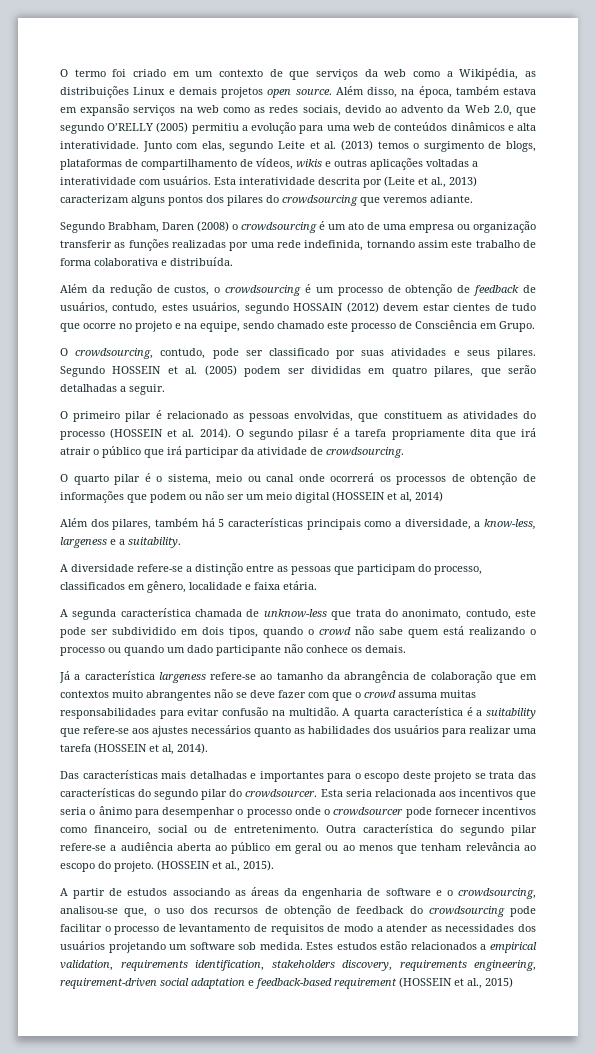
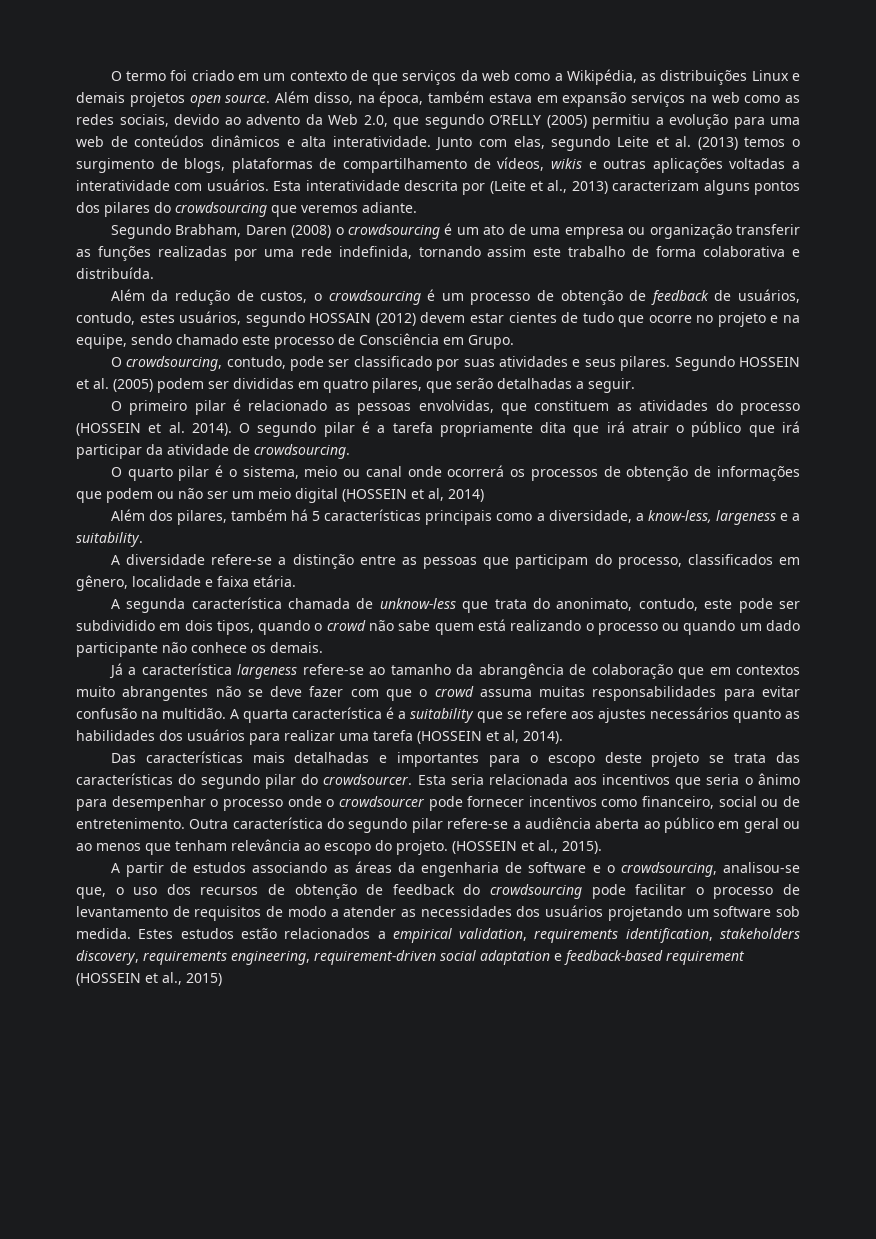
[298,429,329,440] pilasr -> [323,422,355,437] pilar
[83,726,129,734] refere-se -> [507,708,567,719] se refere

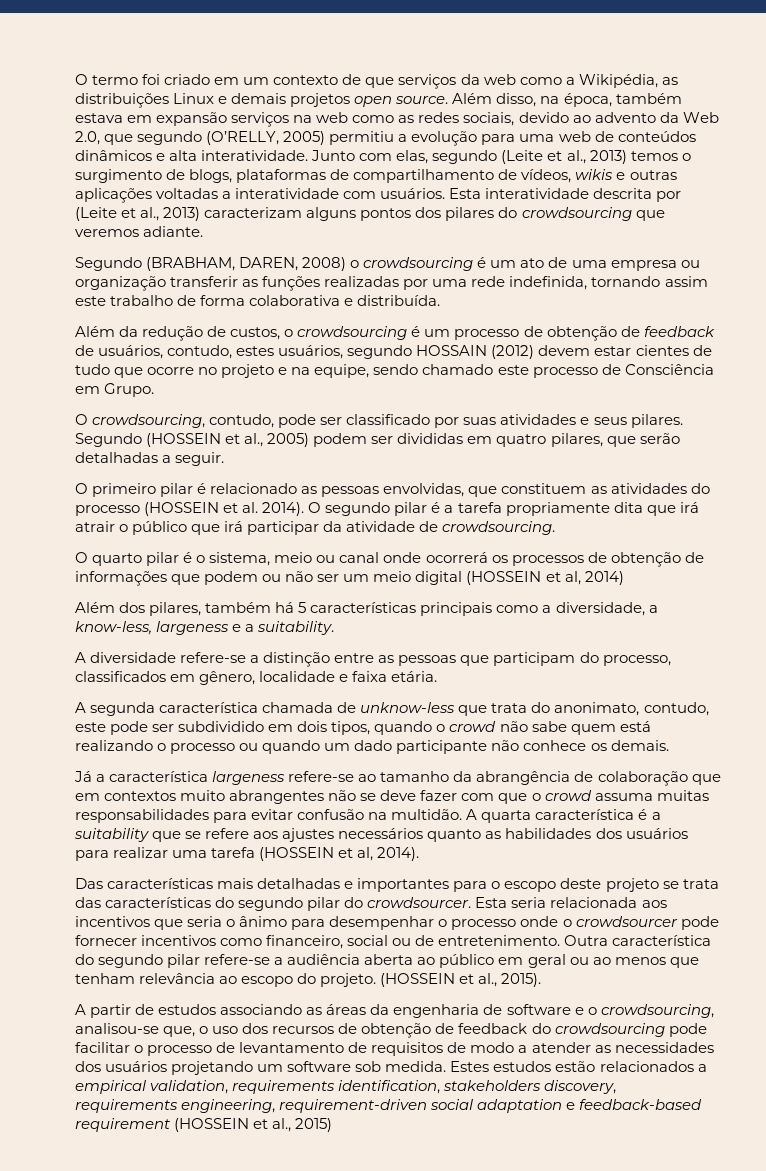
[489,115,587,128] O’RELLY (2005) -> [206,131,326,145] (O’RELLY, 2005)
[616,136,738,150] Leite et al. (2013) -> [501,150,627,164] (Leite et al., 2013)
[175,224,332,238] Brabham, Daren (2008) -> [146,257,347,271] (BRABHAM, DAREN, 2008)
[739,357,801,367] [76,378,153,392] HOSSEIN et al. (2005) -> [146,433,310,447] (HOSSEIN et al., 2005)

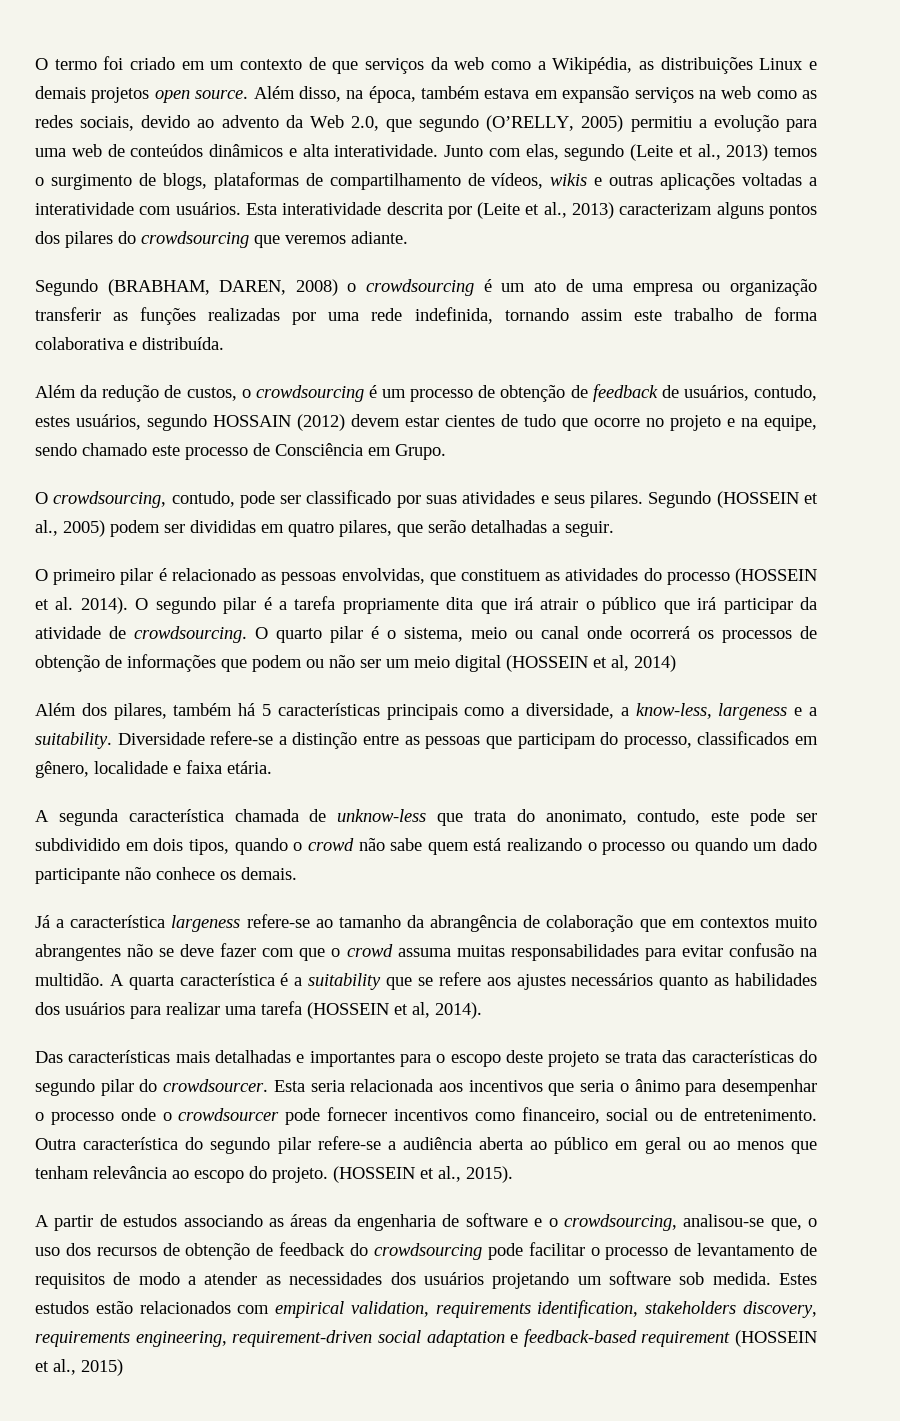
(556, 528) // -> (247, 634) none
[75,652,177,663] // A diversidade -> [117,732,205,745] Diversidade
[697,1064,707,1072] a -> [237,1305,270,1314] com

